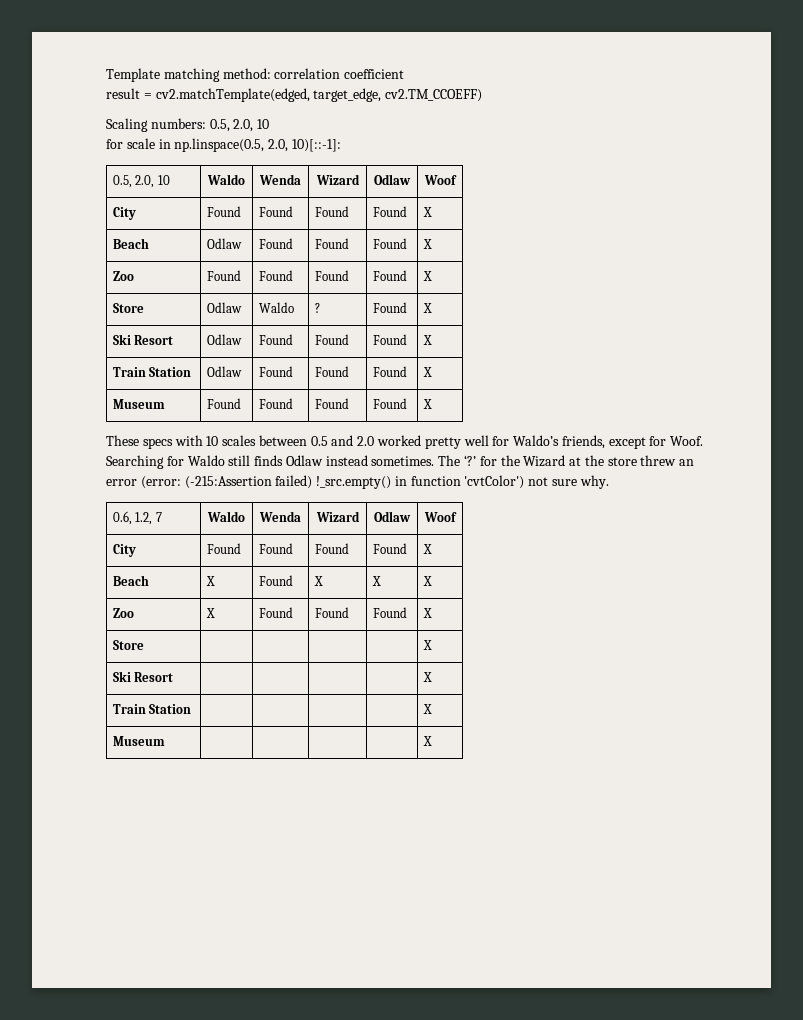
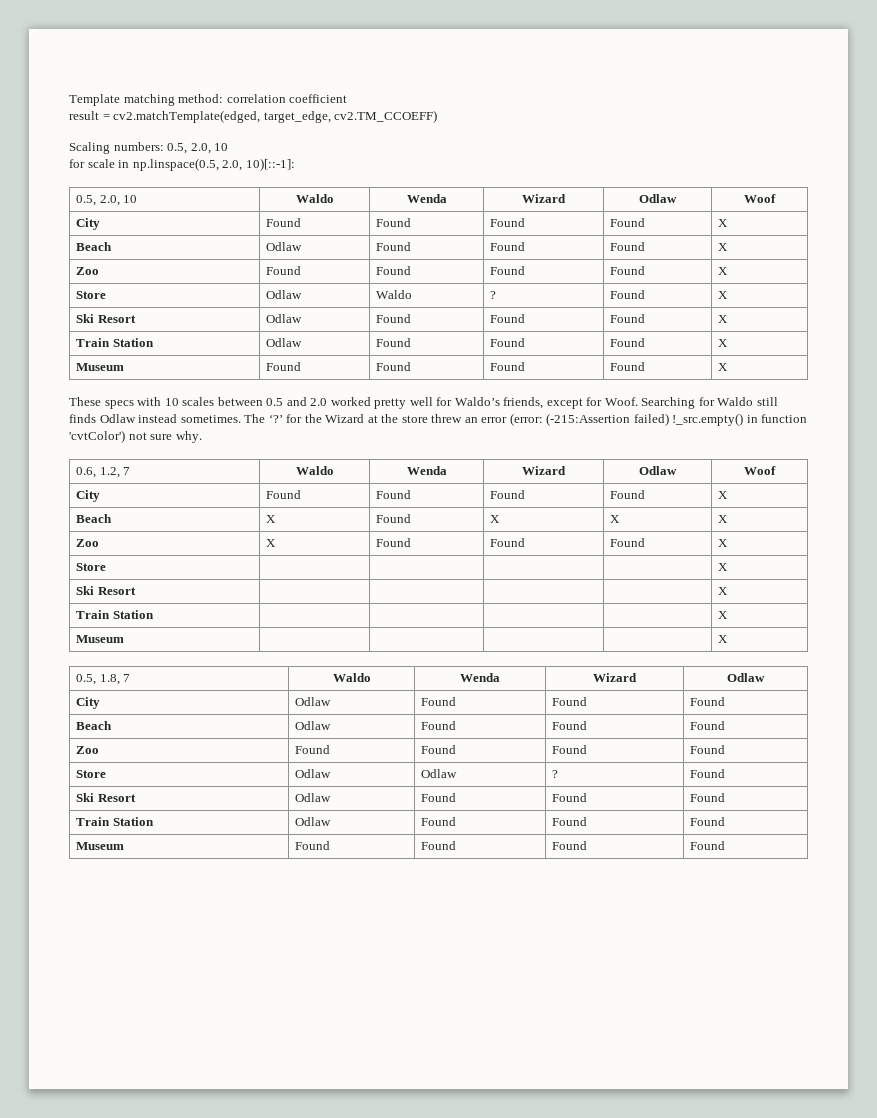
(433, 741) none -> [76,674,131,685] [332,673,371,682] [460,673,500,682] [593,673,637,682] [727,673,765,682] [76,697,101,709] [295,697,332,706] [421,697,457,706] [552,697,588,706] [690,697,726,706] [76,721,113,730] [295,721,332,730] [421,721,457,730] [552,721,588,730] [690,721,726,730] [76,746,100,754] [295,745,331,754] [421,745,457,754] [552,745,588,754] [690,745,726,754] [76,770,107,778] [295,769,332,778] [421,769,458,778] [552,770,559,778] [690,769,726,778] [76,793,136,802] [295,793,332,802] [421,793,457,802] [552,793,588,802] [690,793,726,802] [76,817,154,826] [295,817,332,826] [421,817,457,826] [552,817,588,826] [690,817,726,826] [76,842,125,850] [295,841,331,850] [421,841,457,850] [552,841,588,850] [690,841,726,850] // 0.5, 1.8, 7 | Waldo | Wenda | Wizard | Odlaw // City | Odlaw | Found | Found | Found // Beach | Odlaw | Found | Found | Found // Zoo | Found | Found | Found | Found // Store | Odlaw | Odlaw | ? | Found // Ski Resort | Odlaw | Found | Found | Found // Train Station | Odlaw | Found | Found | Found // Museum | Found | Found | Found | Found

